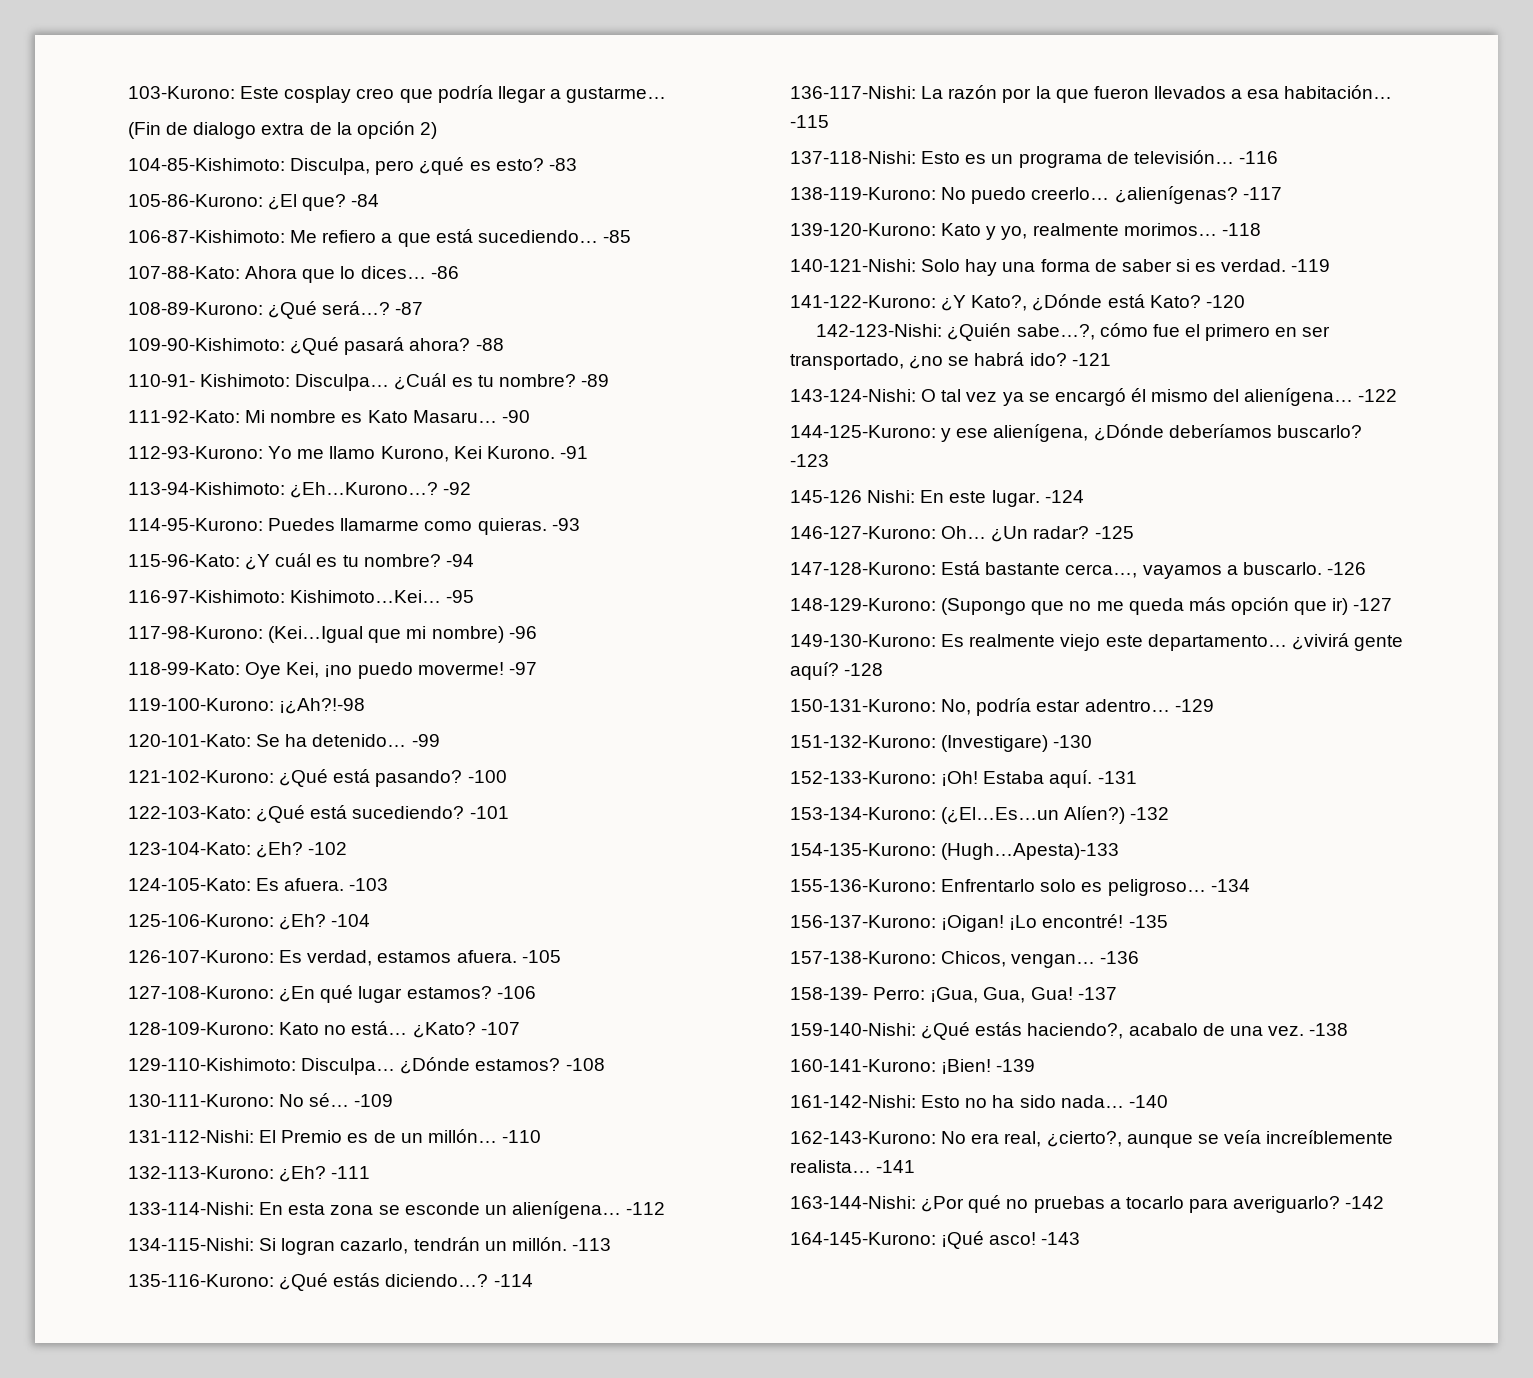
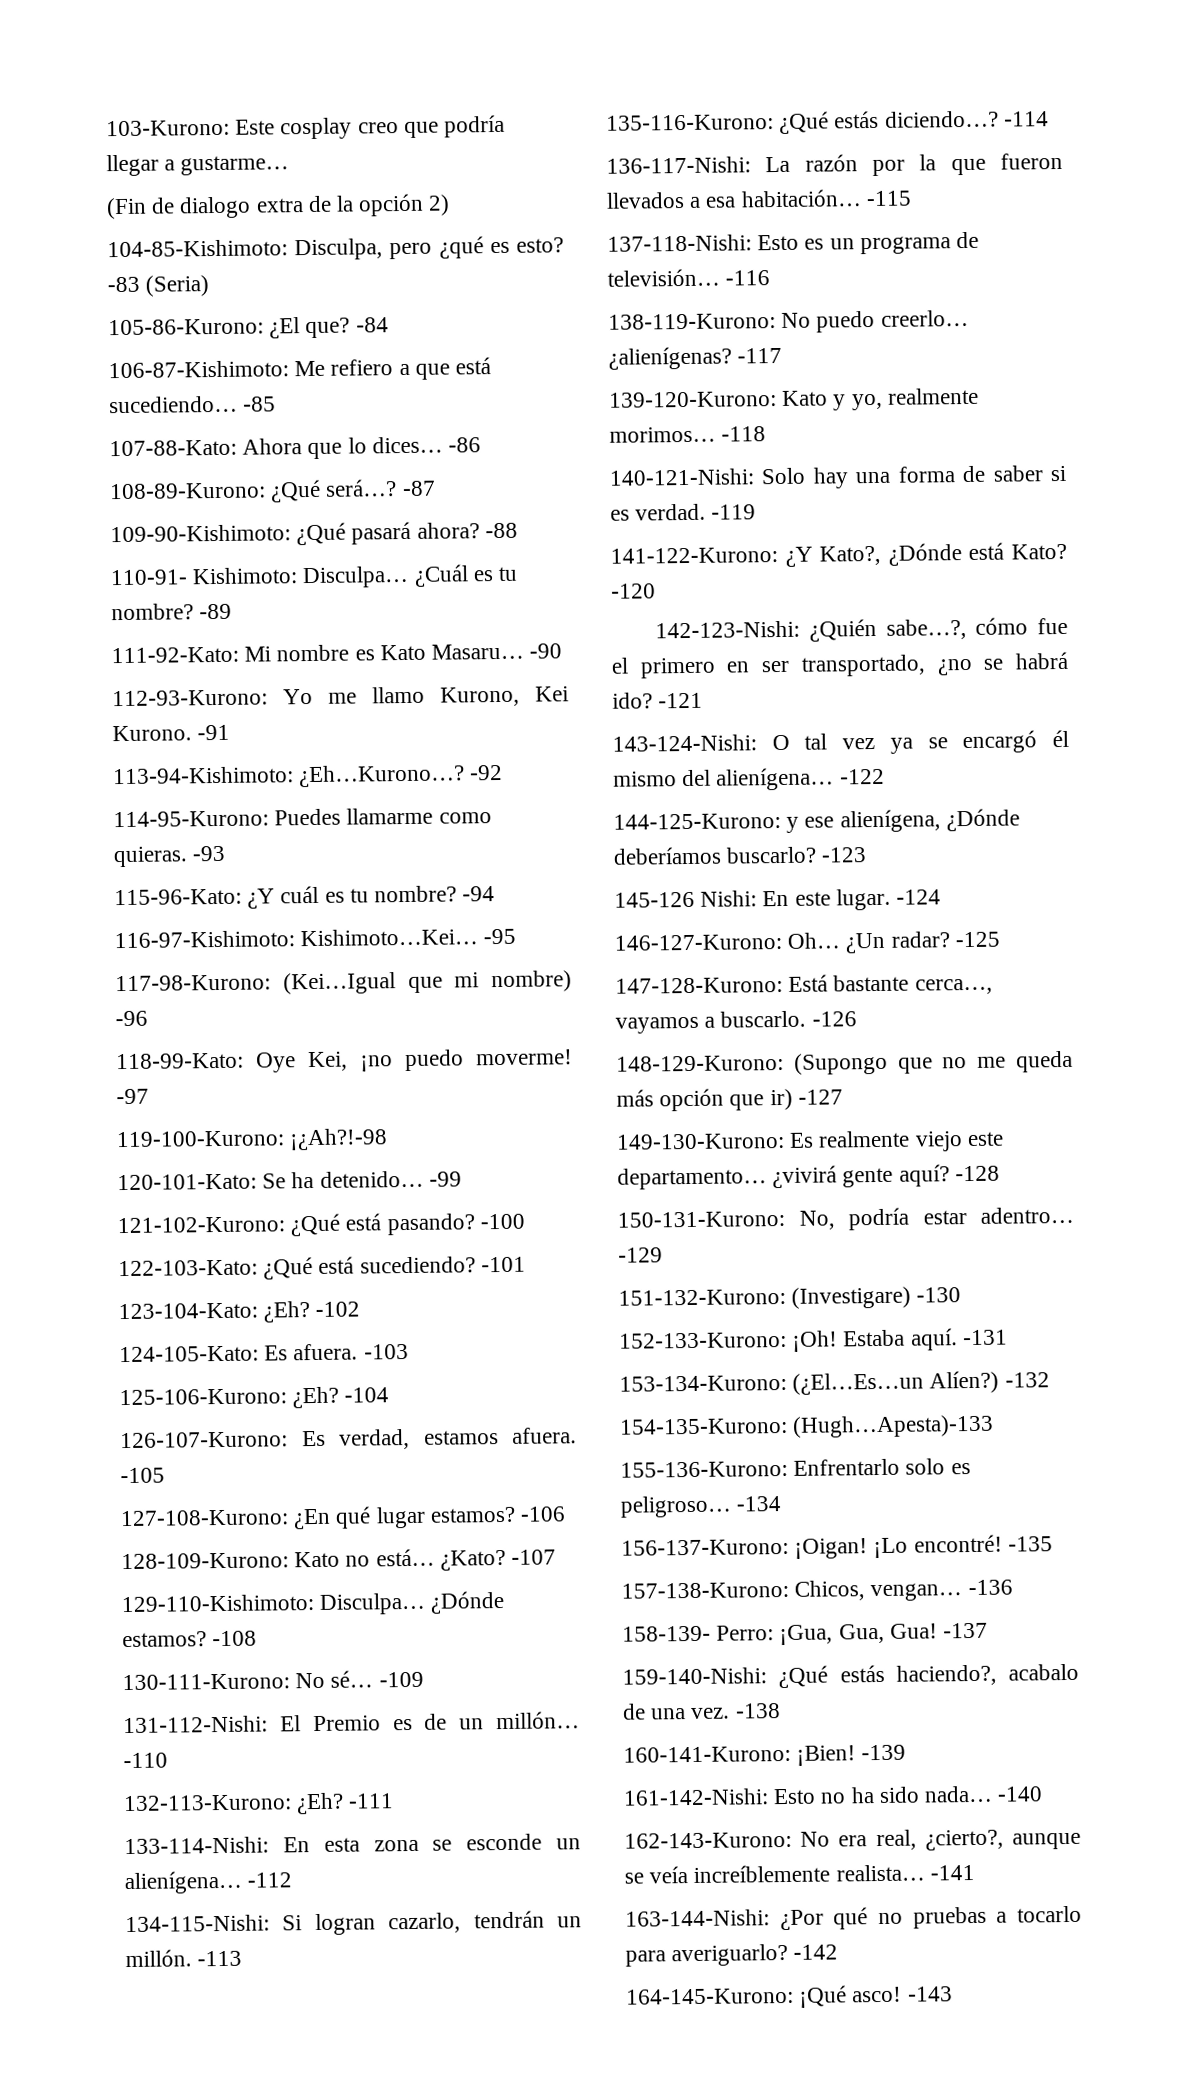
(577, 164) none -> [145,275,210,297] (Seria)

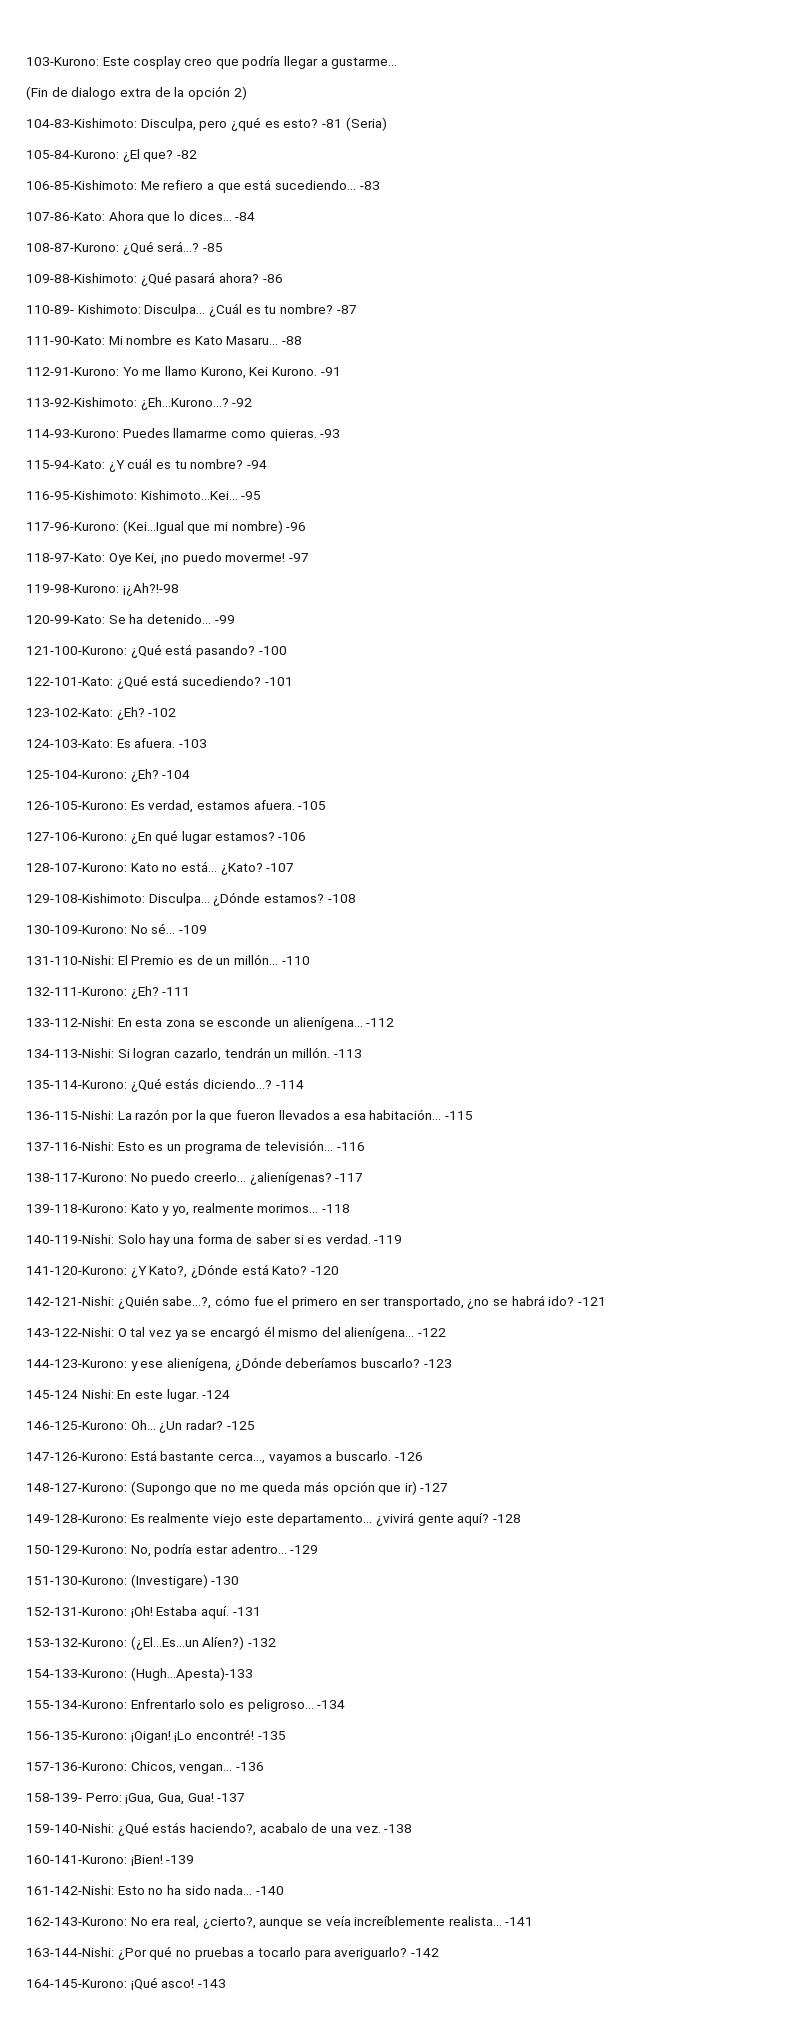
[107,239,288,258] 104-85-Kishimoto: -> [26,118,137,128] 104-83-Kishimoto:
[107,276,140,293] -83 -> [321,119,342,128] -81
[108,318,264,336] 105-86-Kurono: -> [26,150,119,159] 105-84-Kurono:
[355,317,389,333] [108,360,289,379] -84 // 106-87-Kishimoto: -> [176,150,197,159] [26,180,137,190] -82 // 106-85-Kishimoto:
[243,396,277,412] [109,439,237,457] -85 // 107-88-Kato: -> [359,181,380,190] [26,212,105,221] -83 // 107-86-Kato:
[448,437,482,453] [109,479,436,503] [110,524,291,543] -86 // 108-89-Kurono: ¿Qué será…? -87 // 109-90-Kishimoto: -> [235,212,256,221] [26,241,223,255] [26,273,137,283] -84 // 108-87-Kurono: ¿Qué será…? -85 // 109-88-Kishimoto:
[484,522,518,539] [110,569,188,586] -88 // 110-91- -> [262,274,283,283] [26,305,74,314] -86 // 110-89-
[199,603,233,620] [111,646,239,664] -89 // 111-92-Kato: -> [336,305,357,314] [26,336,105,345] -87 // 111-90-Kato:
[529,643,563,659] [112,689,268,707] -90 // 112-93-Kurono: -> [281,336,302,345] [26,367,119,376] -88 // 112-91-Kurono:
[112,766,294,785] 113-94-Kishimoto: -> [26,397,137,407] 113-92-Kishimoto:
[113,810,269,828] 114-95-Kurono: -> [26,429,119,438] 114-93-Kurono:
[114,888,242,906] 115-96-Kato: -> [26,460,105,469] 115-94-Kato:
[114,930,295,949] 116-97-Kishimoto: -> [26,490,137,500] 116-95-Kishimoto:
[115,974,271,992] 117-98-Kurono: -> [26,522,119,531] 117-96-Kurono:
[116,1052,244,1070] 118-99-Kato: -> [26,553,105,562] 118-97-Kato:
[116,1130,285,1148] 119-100-Kurono: -> [26,584,119,593] 119-98-Kurono:
[117,1173,257,1191] 120-101-Kato: -> [26,615,105,624] 120-99-Kato:
[117,1216,285,1234] 121-102-Kurono: -> [26,646,127,655] 121-100-Kurono:
[118,1259,258,1277] 122-103-Kato: -> [26,677,113,686] 122-101-Kato:
[118,1302,258,1320] 123-104-Kato: -> [26,708,113,717] 123-102-Kato:
[119,1345,259,1363] 124-105-Kato: -> [26,739,113,748] 124-103-Kato:
[119,1388,287,1406] 125-106-Kurono: -> [26,770,127,779] 125-104-Kurono:
[120,1431,288,1449] 126-107-Kurono: -> [26,801,127,810] 126-105-Kurono:
[120,1509,289,1527] 127-108-Kurono: -> [26,832,127,841] 127-106-Kurono:
[121,1552,289,1570] 128-109-Kurono: -> [26,863,127,872] 128-107-Kurono:
[121,1594,314,1613] 129-110-Kishimoto: -> [26,893,145,903] 129-108-Kishimoto:
[122,1673,290,1691] 130-111-Kurono: -> [26,925,127,934] 130-109-Kurono:
[123,1715,268,1734] 131-112-Nishi: -> [26,955,114,965] 131-110-Nishi:
[123,1794,292,1812] 132-113-Kurono: -> [26,987,127,996] 132-111-Kurono:
[124,1836,269,1855] 133-114-Nishi: -> [26,1017,114,1027] 133-112-Nishi:
[125,1914,270,1933] 134-115-Nishi: -> [26,1048,114,1058] 134-113-Nishi:
[606,114,774,131] 135-116-Kurono: -> [26,1080,127,1089] 135-114-Kurono:
[606,156,751,174] 136-117-Nishi: -> [26,1110,114,1120] 136-115-Nishi:
[607,234,752,252] 137-118-Nishi: -> [26,1141,114,1151] 137-116-Nishi:
[608,313,776,330] 138-119-Kurono: -> [26,1173,127,1182] 138-117-Kurono:
[609,391,777,408] 139-120-Kurono: -> [26,1204,127,1213] 139-118-Kurono:
[609,468,755,486] 140-121-Nishi: -> [26,1234,114,1244] 140-119-Nishi:
[610,547,778,564] 141-122-Kurono: -> [26,1266,127,1275] 141-120-Kurono:
[655,620,801,639] 142-123-Nishi: -> [26,1296,114,1306] 142-121-Nishi:
[612,734,757,752] 143-124-Nishi: -> [26,1327,114,1337] 143-122-Nishi:
[613,813,781,830] 144-125-Kurono: -> [26,1359,127,1368] 144-123-Kurono:
[614,891,695,908] 145-126 -> [26,1390,78,1399] 145-124
[614,933,782,951] 146-127-Kurono: -> [26,1421,127,1430] 146-125-Kurono:
[615,976,783,994] 147-128-Kurono: -> [26,1452,127,1461] 147-126-Kurono:
[616,1054,784,1072] 148-129-Kurono: -> [26,1483,127,1492] 148-127-Kurono:
[616,1132,785,1150] 149-130-Kurono: -> [26,1514,127,1523] 149-128-Kurono:
[617,1210,785,1228] 150-131-Kurono: -> [26,1545,127,1554] 150-129-Kurono:
[618,1288,786,1306] 151-132-Kurono: -> [26,1576,127,1585] 151-130-Kurono:
[619,1331,787,1349] 152-133-Kurono: -> [26,1607,127,1616] 152-131-Kurono:
[619,1374,787,1392] 153-134-Kurono: -> [26,1638,127,1647] 153-132-Kurono:
[619,1417,788,1435] 154-135-Kurono: -> [26,1669,127,1678] 154-133-Kurono:
[620,1460,788,1478] 155-136-Kurono: -> [26,1700,127,1709] 155-134-Kurono:
[621,1538,789,1556] 156-137-Kurono: -> [26,1731,127,1740] 156-135-Kurono:
[621,1581,789,1599] 157-138-Kurono: -> [26,1762,127,1771] 157-136-Kurono:

